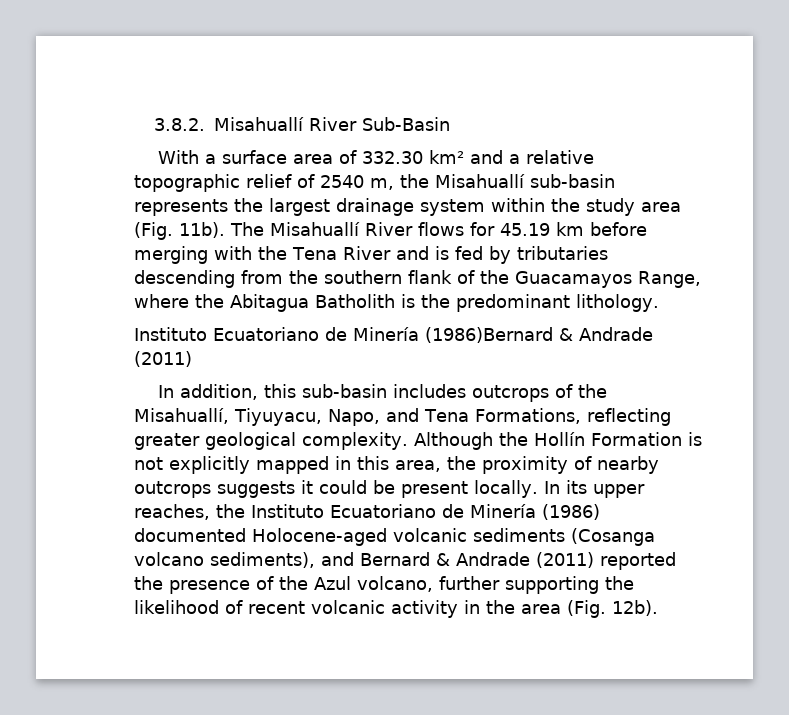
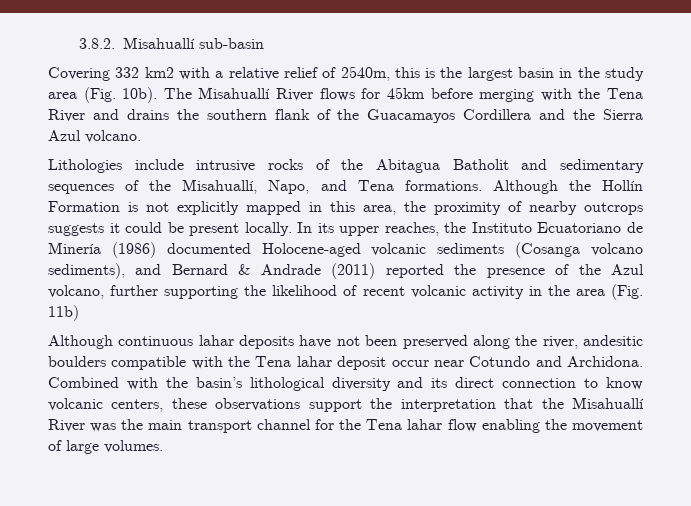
[309,117,451,131] [157,150,503,164] River Sub-Basin // With a surface area of 332.30 km² and -> [199,38,265,49] [48,67,210,81] sub-basin // Covering 332 km2 with
[134,174,240,192] topographic -> (279, 73) none
[320,174,615,190] [134,198,545,216] 2540 m, the Misahuallí sub-basin represents the largest drainage system within -> [340,66,573,81] 2540m, this is the largest basin in
[178,222,225,238] 11b). -> [122,87,158,103] 10b).
[499,222,584,236] 45.19 km -> [386,87,425,99] 45km
[434,246,608,264] [134,270,283,288] is fed by tributaries descending from -> [126,109,169,120] drains
[638,271,701,288] [134,294,659,312] [134,327,653,343] [134,351,192,367] [157,384,549,402] Range, where the Abitagua Batholith is the predominant lithology. // Instituto Ecuatoriano de Minería (1986)Bernard & Andrade (2011) // In addition, this sub-basin includes outcrops -> [463,109,643,120] [48,130,141,143] [48,159,645,173] [48,184,114,194] Cordillera and the Sierra Azul volcano. // Lithologies include intrusive rocks of the Abitagua Batholit and sedimentary sequences
[234,408,322,426] Tiyuyacu, -> (258, 186) none
[474,408,671,426] [134,432,408,450] Formations, reflecting greater geological complexity. -> [404,180,482,191] formations.
[611,600,658,616] 12b). -> [48,305,79,321] [48,335,644,349] [48,356,644,370] [48,377,643,391] [48,397,645,412] [48,419,643,433] [48,440,163,454] 11b) // Although continuous lahar deposits have not been preserved along the river, andesitic boulders compatible with the Tena lahar deposit occur near Cotundo and Archidona. Combined with the basin’s lithological diversity and its direct connection to know volcanic centers, these observations support the interpretation that the Misahuallí River was the main transport channel for the Tena lahar flow enabling the movement of large volumes.

